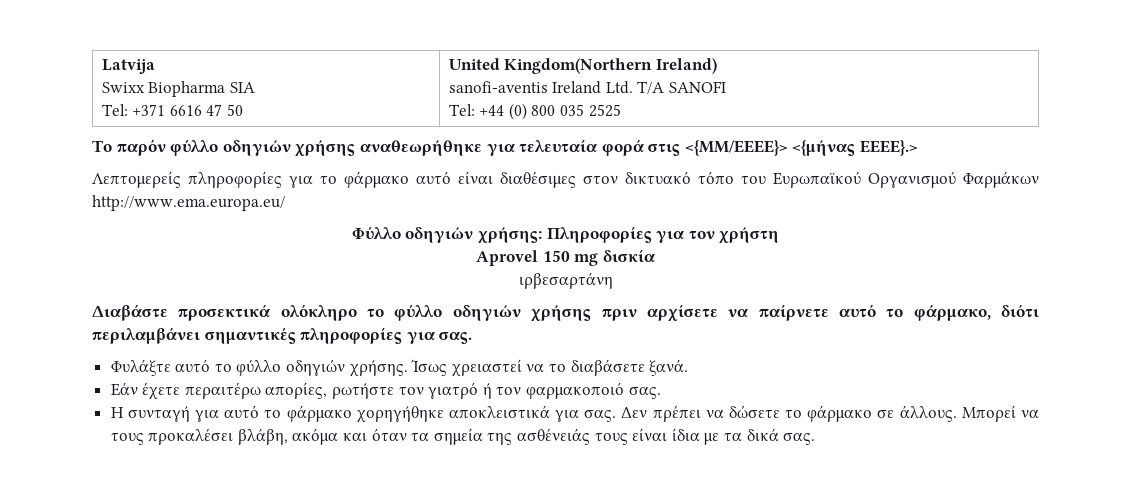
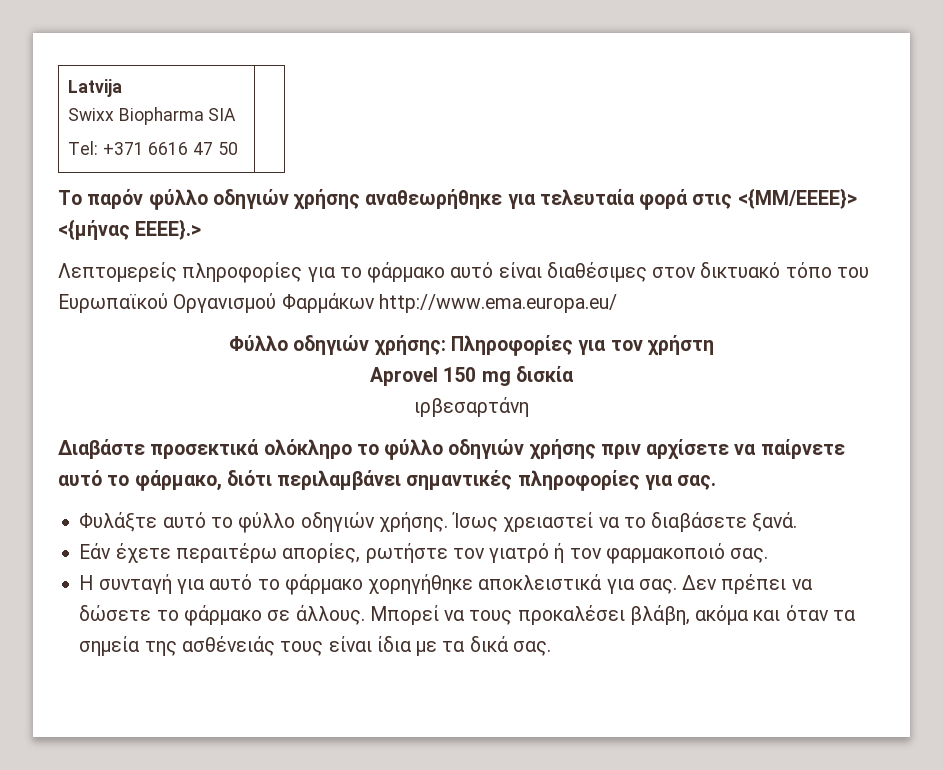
[448,58,717,74] [448,81,726,94] [448,103,621,120] United Kingdom(Northern Ireland) // sanofi-aventis Ireland Ltd. T/A SANOFI // Tel: +44 (0) 800 035 2525 -> (238, 148) none

